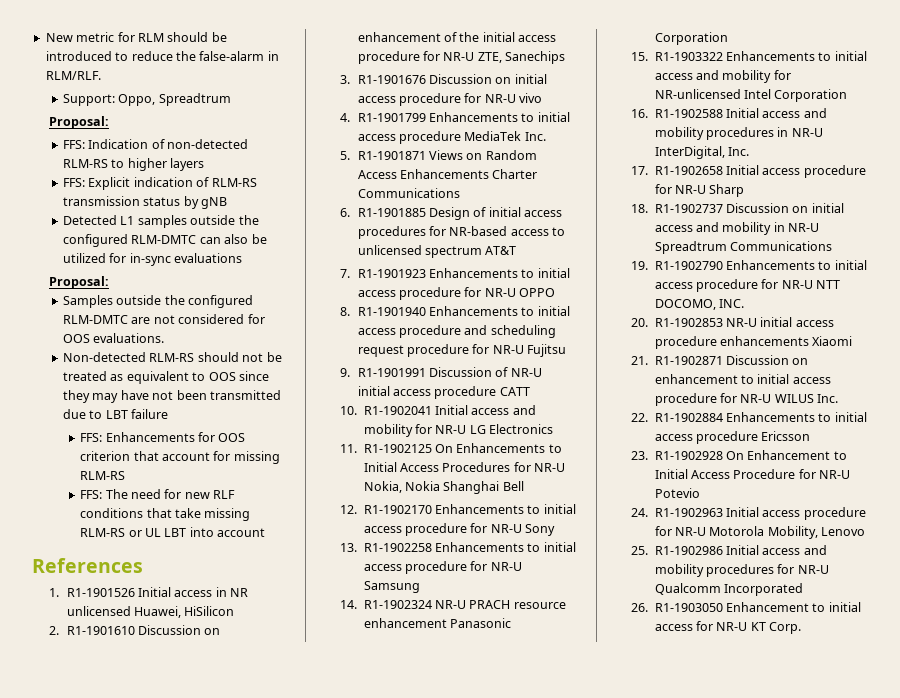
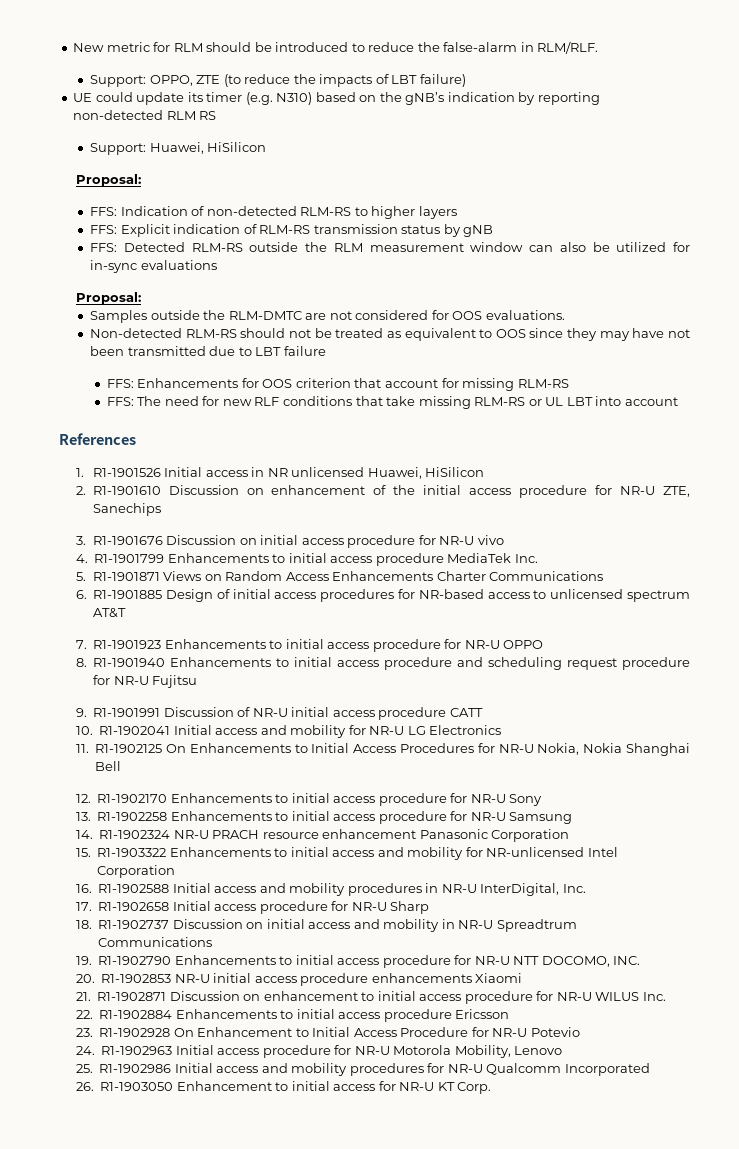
[118,93,231,106] Oppo, Spreadtrum -> [149,74,466,87] [73,92,600,105] [73,110,217,120] [90,142,267,155] OPPO, ZTE (to reduce the impacts of LBT failure) // UE could update its timer (e.g. N310) based on the gNB’s indication by reporting non-detected RLM RS // Support: Huawei, HiSilicon
[63,215,259,228] [63,234,197,247] Detected L1 samples outside the configured RLM-DMTC -> [90,242,524,252] FFS: Detected RLM-RS outside the RLM measurement window
[188,295,254,308] configured -> (226, 315) none

